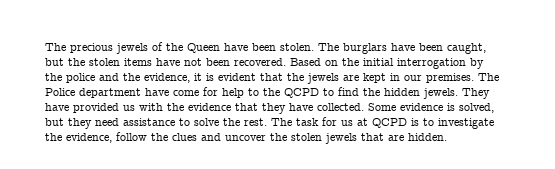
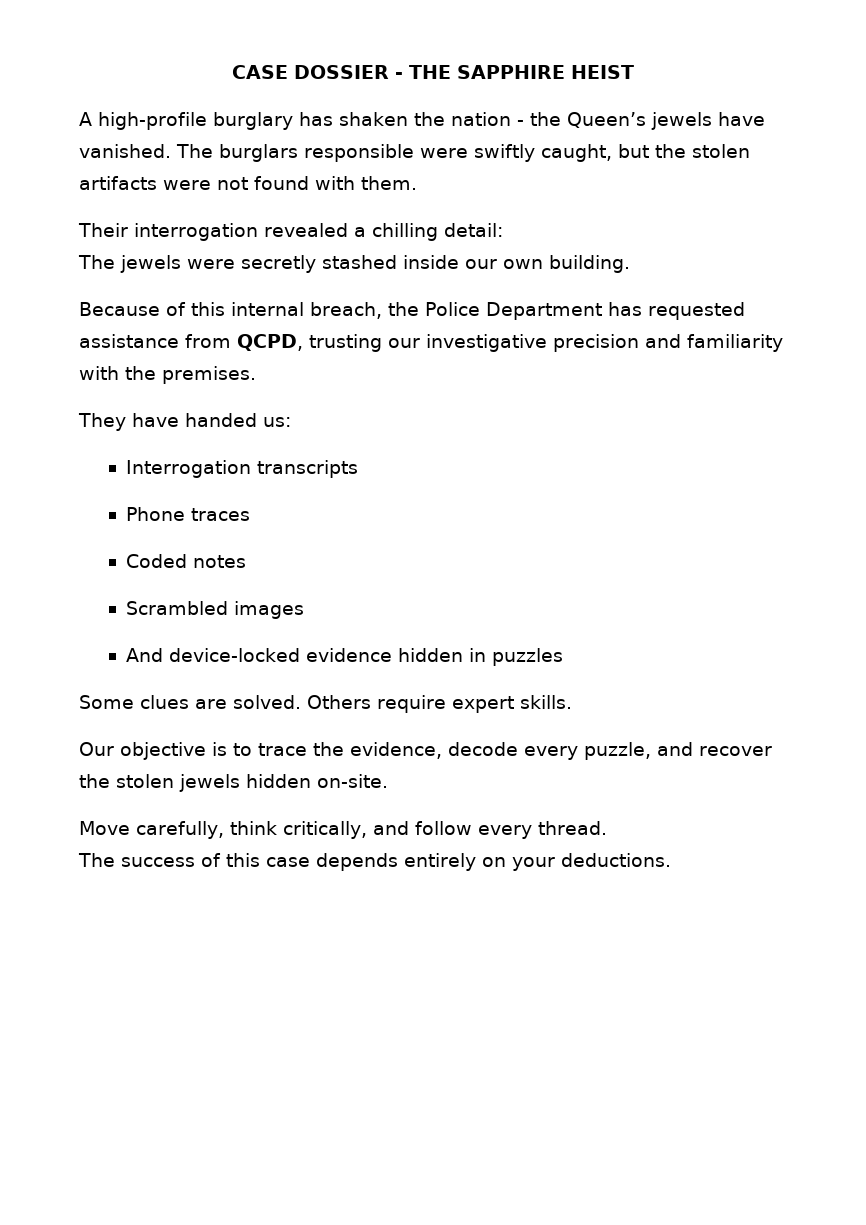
[45,42,486,54] [45,58,484,69] [45,73,499,84] [45,87,490,99] [45,103,494,114] [45,117,494,129] [45,132,447,144] The precious jewels of the Queen have been stolen. The burglars have been caught, but the stolen items have not been recovered. Based on the initial interrogation by the police and the evidence, it is evident that the jewels are kept in our premises. The Police department have come for help to the QCPD to find the hidden jewels. They have provided us with the evidence that they have collected. Some evidence is solved, but they need assistance to solve the rest. The task for us at QCPD is to investigate the evidence, follow the clues and uncover the stolen jewels that are hidden. -> [232,65,634,79] [79,112,765,130] [79,144,750,162] [79,176,417,190] [78,223,503,241] [78,255,630,273] [79,302,745,320] [79,334,783,352] [79,366,256,384] [78,413,291,431] [125,460,358,478] [125,507,250,521] [125,554,246,568] [125,601,304,619] [125,648,563,666] [79,695,572,713] [79,742,772,760] [79,774,388,792] [79,821,607,839] [78,853,671,871] CASE DOSSIER - THE SAPPHIRE HEIST // A high-profile burglary has shaken the nation - the Queen’s jewels have vanished. The burglars responsible were swiftly caught, but the stolen artifacts were not found with them. // Their interrogation revealed a chilling detail: // The jewels were secretly stashed inside our own building. // Because of this internal breach, the Police Department has requested assistance from QCPD, trusting our investigative precision and familiarity with the premises. // They have handed us: // Interrogation transcripts // Phone traces // Coded notes // Scrambled images // And device-locked evidence hidden in puzzles // Some clues are solved. Others require expert skills. // Our objective is to trace the evidence, decode every puzzle, and recover the stolen jewels hidden on-site. // Move carefully, think critically, and follow every thread. // The success of this case depends entirely on your deductions.

